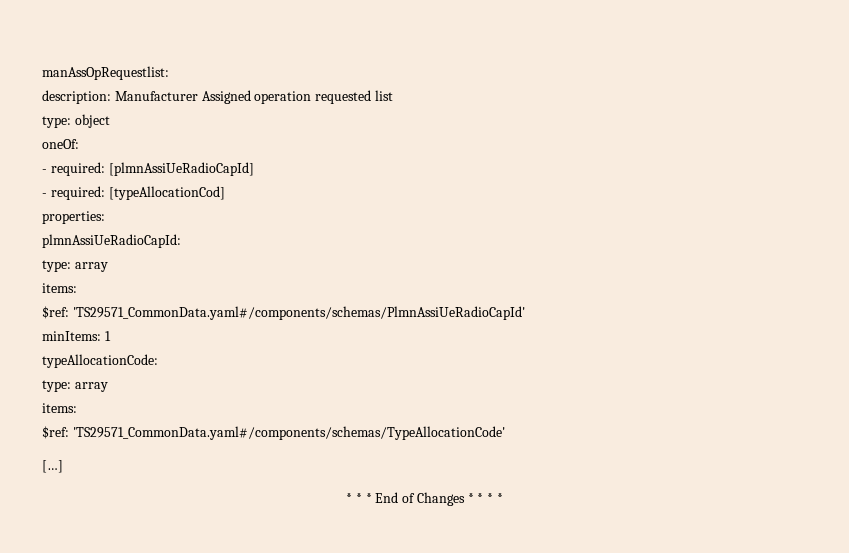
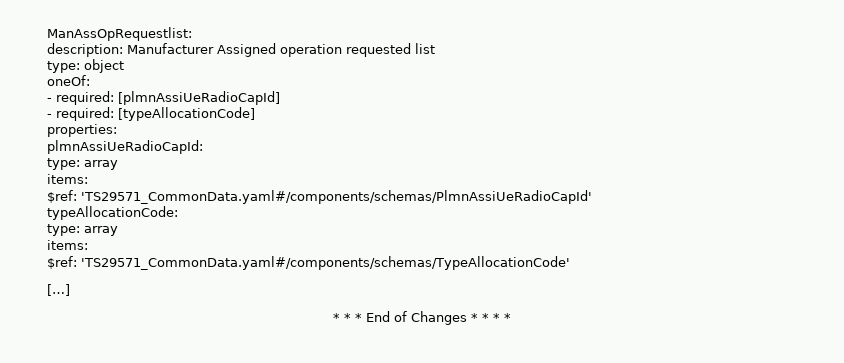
[42,66,169,80] manAssOpRequestlist: -> [47,27,192,41] ManAssOpRequestlist:
[108,186,225,200] [typeAllocationCod] -> [118,107,255,121] [typeAllocationCode]
[42,331,111,341] // minItems: 1 -> (592, 197) none

